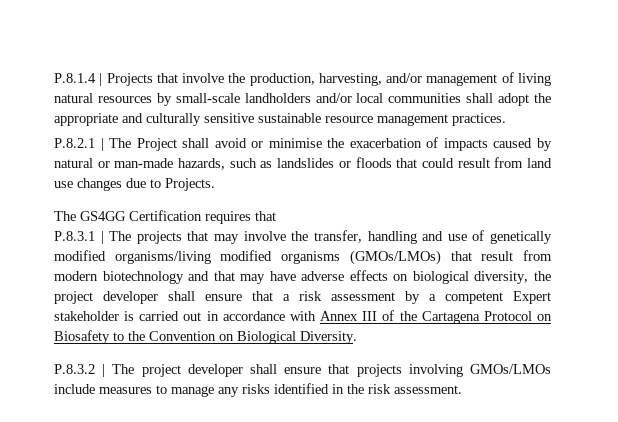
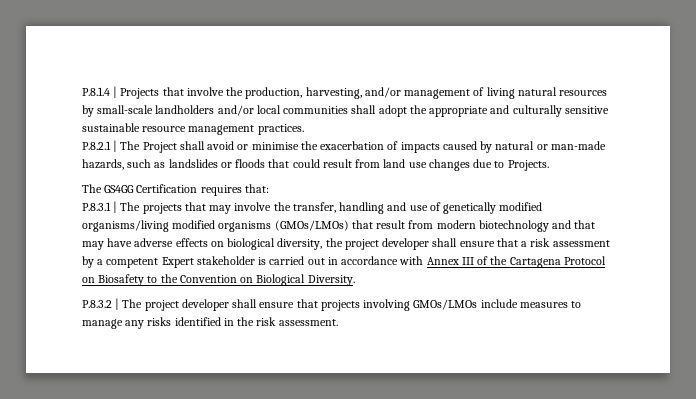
[255,211,276,221] that -> [244,184,269,193] that:

